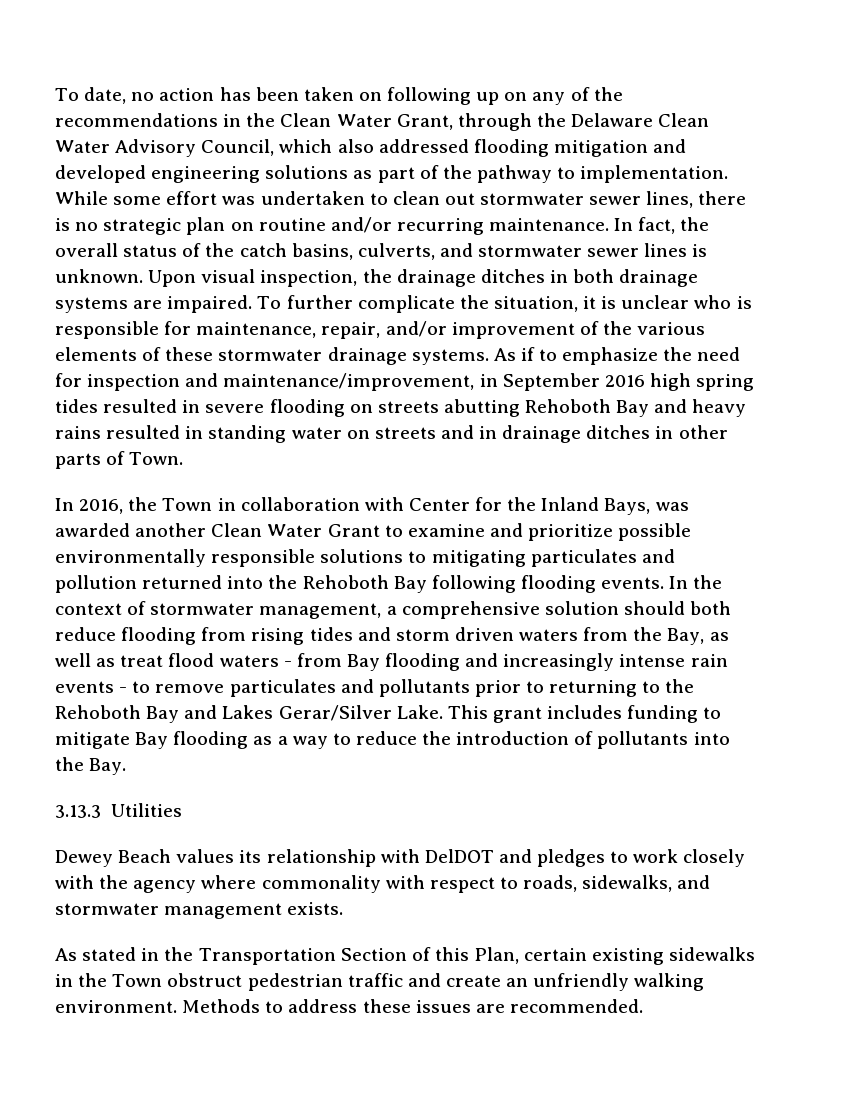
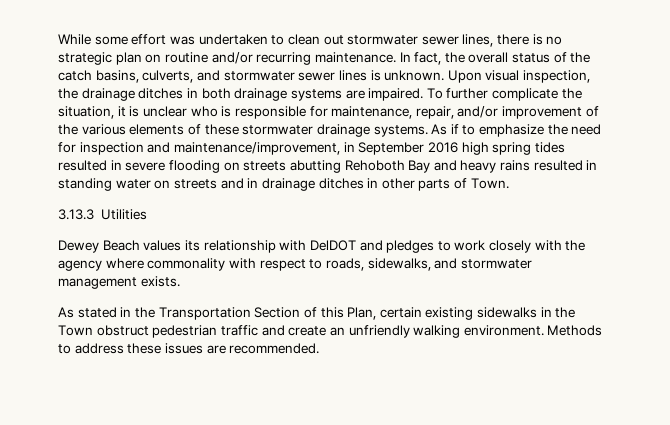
[55,87,623,105] [55,113,710,131] [55,139,687,157] [55,165,729,183] To date, no action has been taken on following up on any of the recommendations in the Clean Water Grant, through the Delaware Clean Water Advisory Council, which also addressed flooding mitigation and developed engineering solutions as part of the pathway to implementation. -> (58, 39) none
[55,497,689,515] [55,523,692,541] [55,549,675,567] [55,575,723,593] [55,601,732,619] [55,627,729,645] [55,653,728,671] [55,679,695,697] [55,705,722,723] [55,731,730,749] [55,757,127,775] // In 2016, the Town in collaboration with Center for the Inland Bays, was awarded another Clean Water Grant to examine and prioritize possible environmentally responsible solutions to mitigating particulates and pollution returned into the Rehoboth Bay following flooding events. In the context of stormwater management, a comprehensive solution should both reduce flooding from rising tides and storm driven waters from the Bay, as well as treat flood waters - from Bay flooding and increasingly intense rain events - to remove particulates and pollutants prior to returning to the Rehoboth Bay and Lakes Gerar/Silver Lake. This grant includes funding to mitigate Bay flooding as a way to reduce the introduction of pollutants into the Bay. -> (509, 183) none

